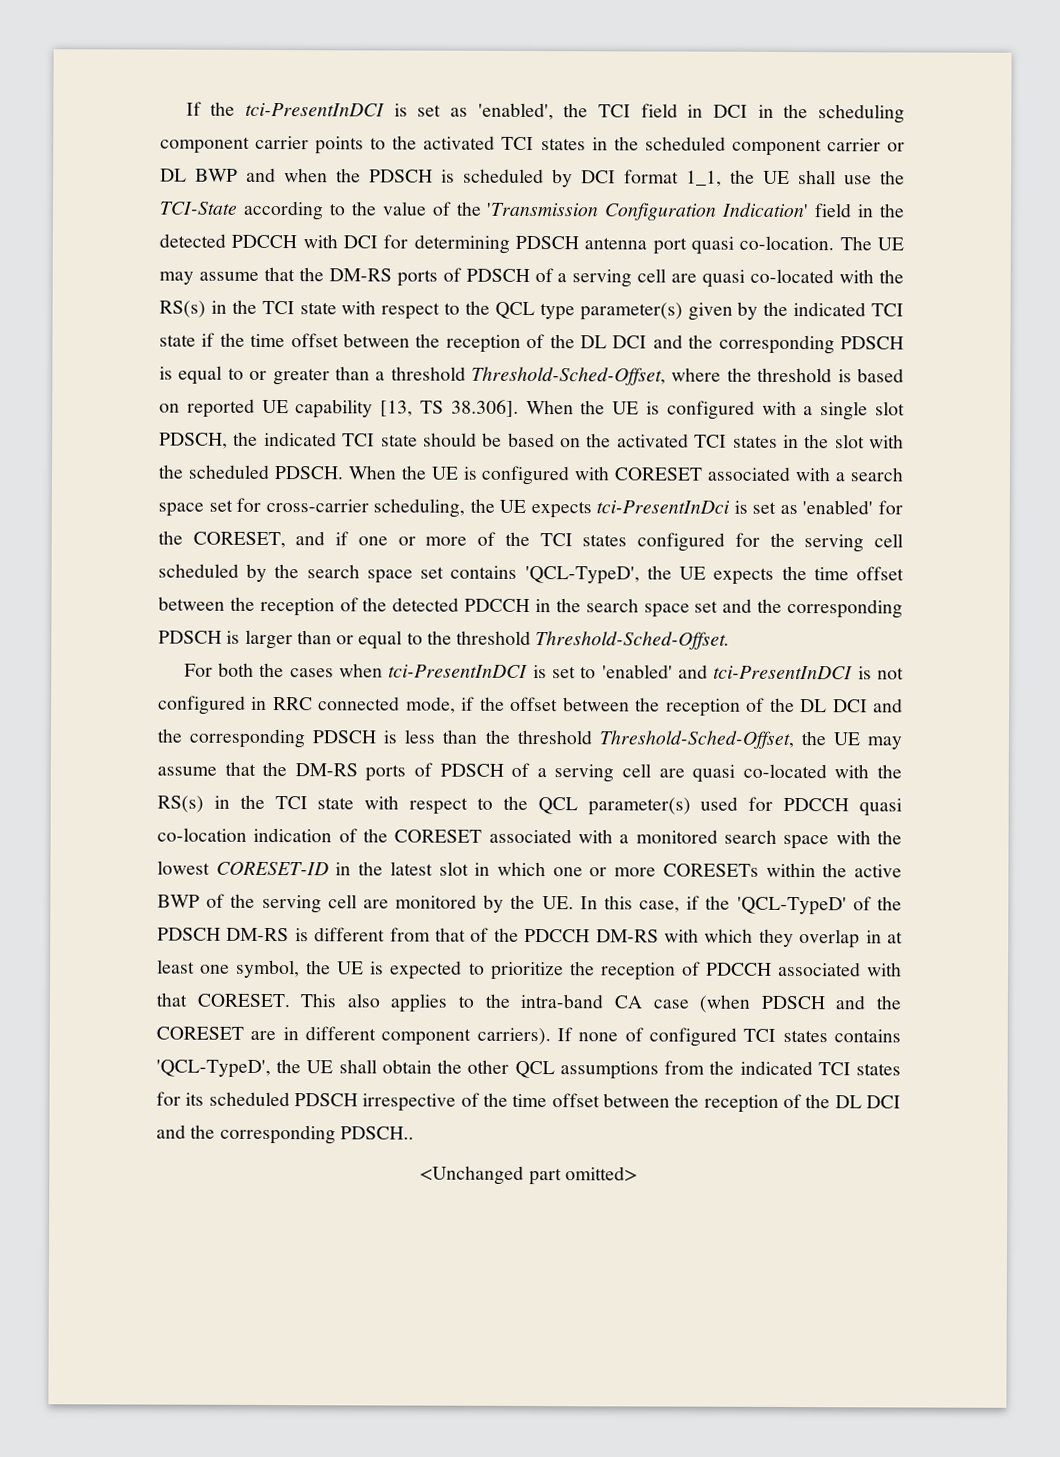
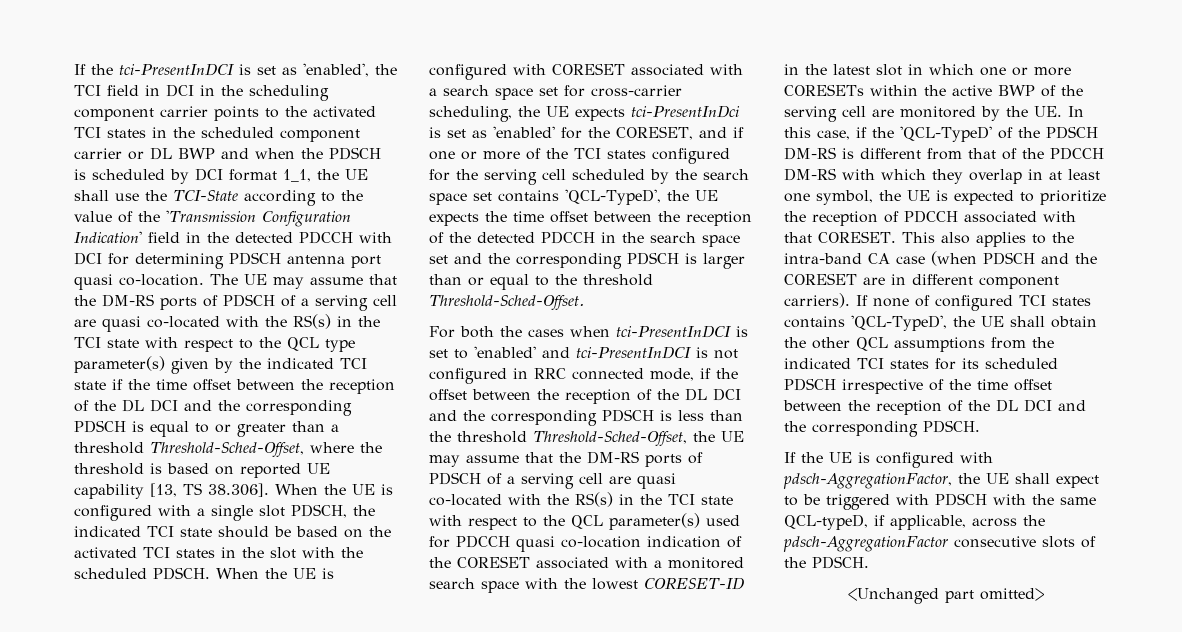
[339,1126,414,1140] PDSCH.. -> [923,420,980,433] [784,452,993,468] [783,473,1099,489] [784,493,1096,510] [784,514,1045,530] [783,536,1096,552] [784,556,869,569] PDSCH. // If the UE is configured with pdsch-AggregationFactor, the UE shall expect to be triggered with PDSCH with the same QCL-typeD, if applicable, across the pdsch-AggregationFactor consecutive slots of the PDSCH.

